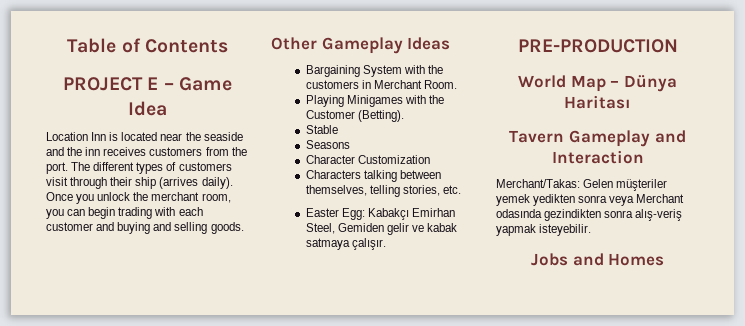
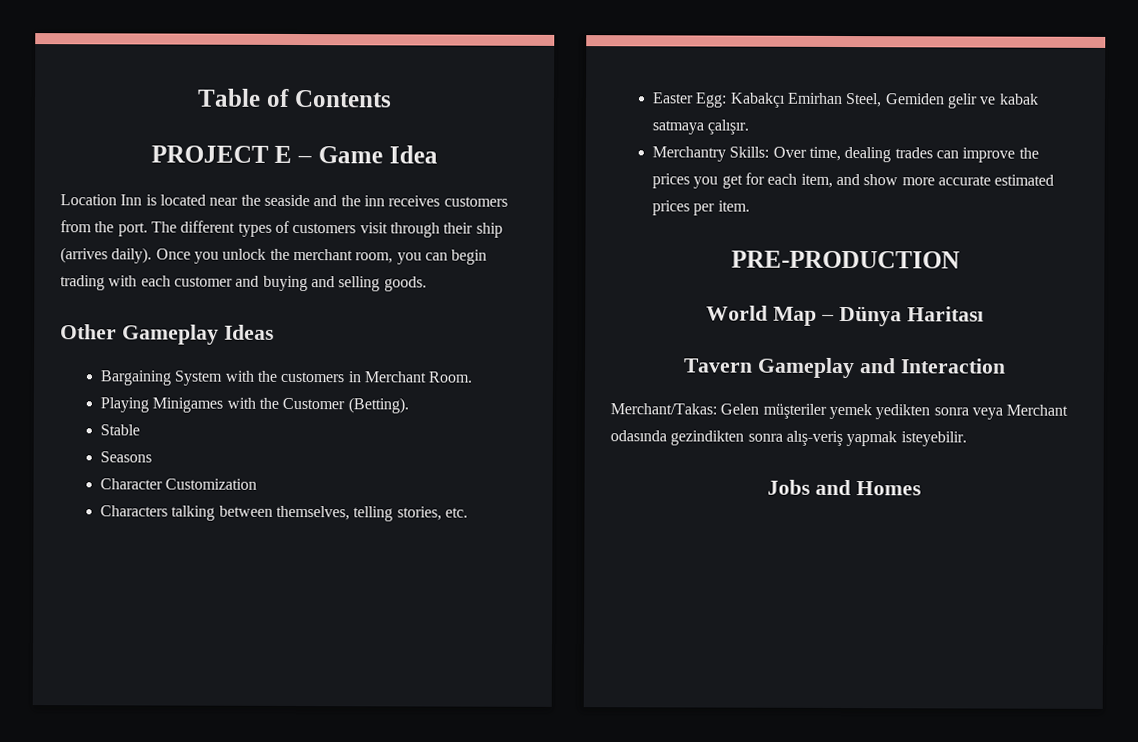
(386, 244) none -> [652,146,1039,163] [652,172,1055,189] [652,200,750,216] // Merchantry Skills: Over time, dealing trades can improve the prices you get for each item, and show more accurate estimated prices per item.

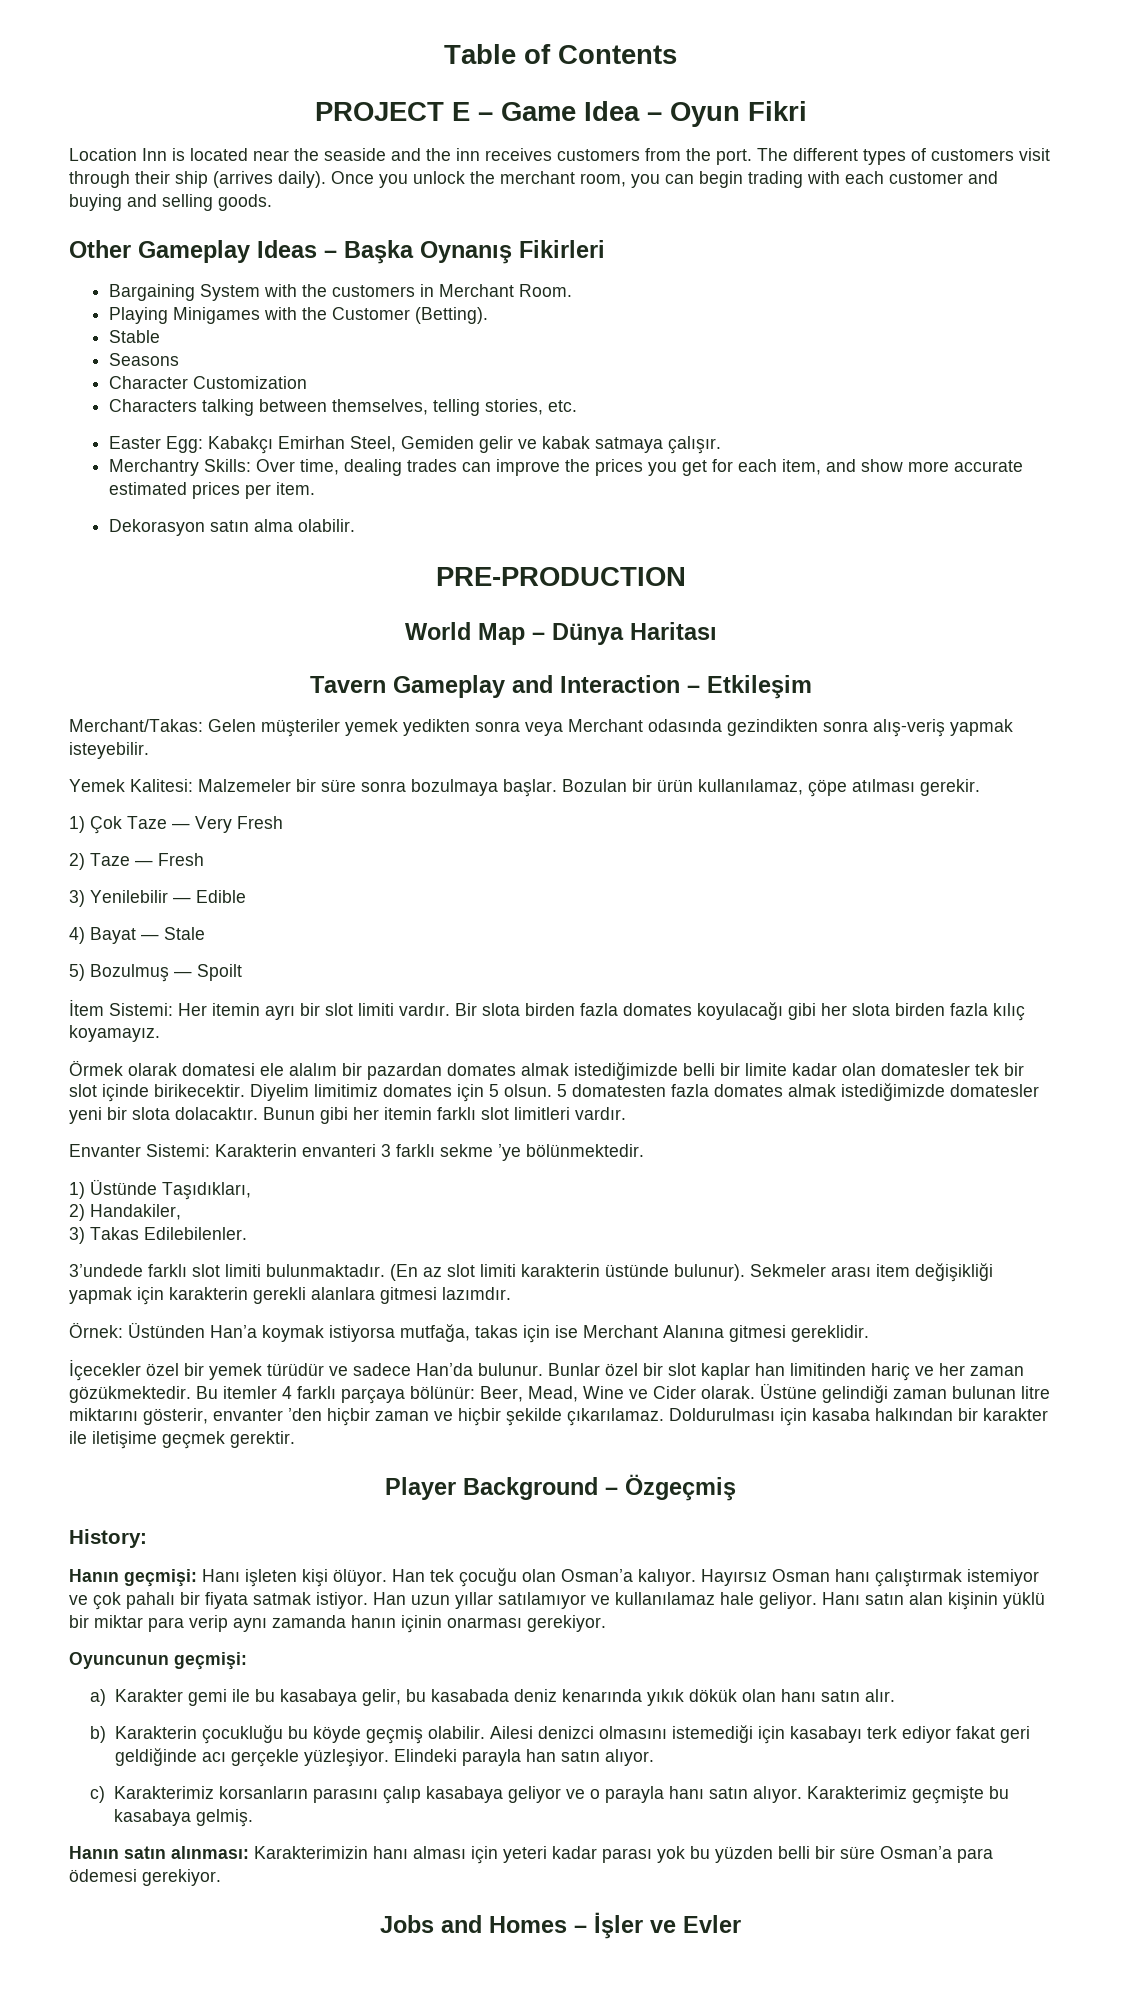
(438, 154) none -> [646,101,807,127] – Oyun Fikri
(274, 332) none -> [324,240,605,264] – Başka Oynanış Fikirleri
(750, 206) none -> [109,519,356,536] // Dekorasyon satın alma olabilir.
(1006, 366) none -> [686,675,812,699] – Etkileşim
(967, 439) none -> [69,779,980,797] [69,816,283,834] [69,853,204,870] [69,890,246,907] [69,927,205,944] [69,964,242,982] [69,999,1025,1021] [69,1025,160,1042] [69,1060,1024,1080] [69,1083,1039,1102] [69,1107,626,1124] [69,1144,644,1161] [69,1179,251,1200] [69,1204,181,1221] [69,1227,247,1244] [69,1263,993,1282] [69,1287,511,1305] [69,1322,869,1343] [69,1359,1024,1381] [69,1383,1050,1404] [69,1408,1048,1426] [69,1431,295,1449] [385,1474,736,1501] [69,1529,147,1548] [69,1568,1039,1587] [69,1592,1045,1610] [69,1615,606,1633] [69,1652,247,1670] [89,1689,895,1706] [89,1725,1030,1744] [114,1748,654,1767] [89,1786,1009,1804] [113,1809,253,1827] [69,1846,993,1864] [69,1869,221,1886] // Yemek Kalitesi: Malzemeler bir süre sonra bozulmaya başlar. Bozulan bir ürün kullanılamaz, çöpe atılması gerekir. // 1) Çok Taze — Very Fresh // 2) Taze — Fresh // 3) Yenilebilir — Edible // 4) Bayat — Stale // 5) Bozulmuş — Spoilt // İtem Sistemi: Her itemin ayrı bir slot limiti vardır. Bir slota birden fazla domates koyulacağı gibi her slota birden fazla kılıç koyamayız. // Örmek olarak domatesi ele alalım bir pazardan domates almak istediğimizde belli bir limite kadar olan domatesler tek bir slot içinde birikecektir. Diyelim limitimiz domates için 5 olsun. 5 domatesten fazla domates almak istediğimizde domatesler yeni bir slota dolacaktır. Bunun gibi her itemin farklı slot limitleri vardır. // Envanter Sistemi: Karakterin envanteri 3 farklı sekme ’ye bölünmektedir. // 1) Üstünde Taşıdıkları, // 2) Handakiler, // 3) Takas Edilebilenler. // 3’undede farklı slot limiti bulunmaktadır. (En az slot limiti karakterin üstünde bulunur). Sekmeler arası item değişikliği yapmak için karakterin gerekli alanlara gitmesi lazımdır. // Örnek: Üstünden Han’a koymak istiyorsa mutfağa, takas için ise Merchant Alanına gitmesi gereklidir. // İçecekler özel bir yemek türüdür ve sadece Han’da bulunur. Bunlar özel bir slot kaplar han limitinden hariç ve her zaman gözükmektedir. Bu itemler 4 farklı parçaya bölünür: Beer, Mead, Wine ve Cider olarak. Üstüne gelindiği zaman bulunan litre miktarını gösterir, envanter ’den hiçbir zaman ve hiçbir şekilde çıkarılamaz. Doldurulması için kasaba halkından bir karakter ile iletişime geçmek gerektir. // Player Background – Özgeçmiş // History: // Hanın geçmişi: Hanı işleten kişi ölüyor. Han tek çocuğu olan Osman’a kalıyor. Hayırsız Osman hanı çalıştırmak istemiyor ve çok pahalı bir fiyata satmak istiyor. Han uzun yıllar satılamıyor ve kullanılamaz hale geliyor. Hanı satın alan kişinin yüklü bir miktar para verip aynı zamanda hanın içinin onarması gerekiyor. // Oyuncunun geçmişi: // a) Karakter gemi ile bu kasabaya gelir, bu kasabada deniz kenarında yıkık dökük olan hanı satın alır. // b) Karakterin çocukluğu bu köyde geçmiş olabilir. Ailesi denizci olmasını istemediği için kasabayı terk ediyor fakat geri geldiğinde acı gerçekle yüzleşiyor. Elindeki parayla han satın alıyor. // c) Karakterimiz korsanların parasını çalıp kasabaya geliyor ve o parayla hanı satın alıyor. Karakterimiz geçmişte bu kasabaya gelmiş. // Hanın satın alınması: Karakterimizin hanı alması için yeteri kadar parası yok bu yüzden belli bir süre Osman’a para ödemesi gerekiyor.
(921, 488) none -> [574,1912,741,1939] – İşler ve Evler

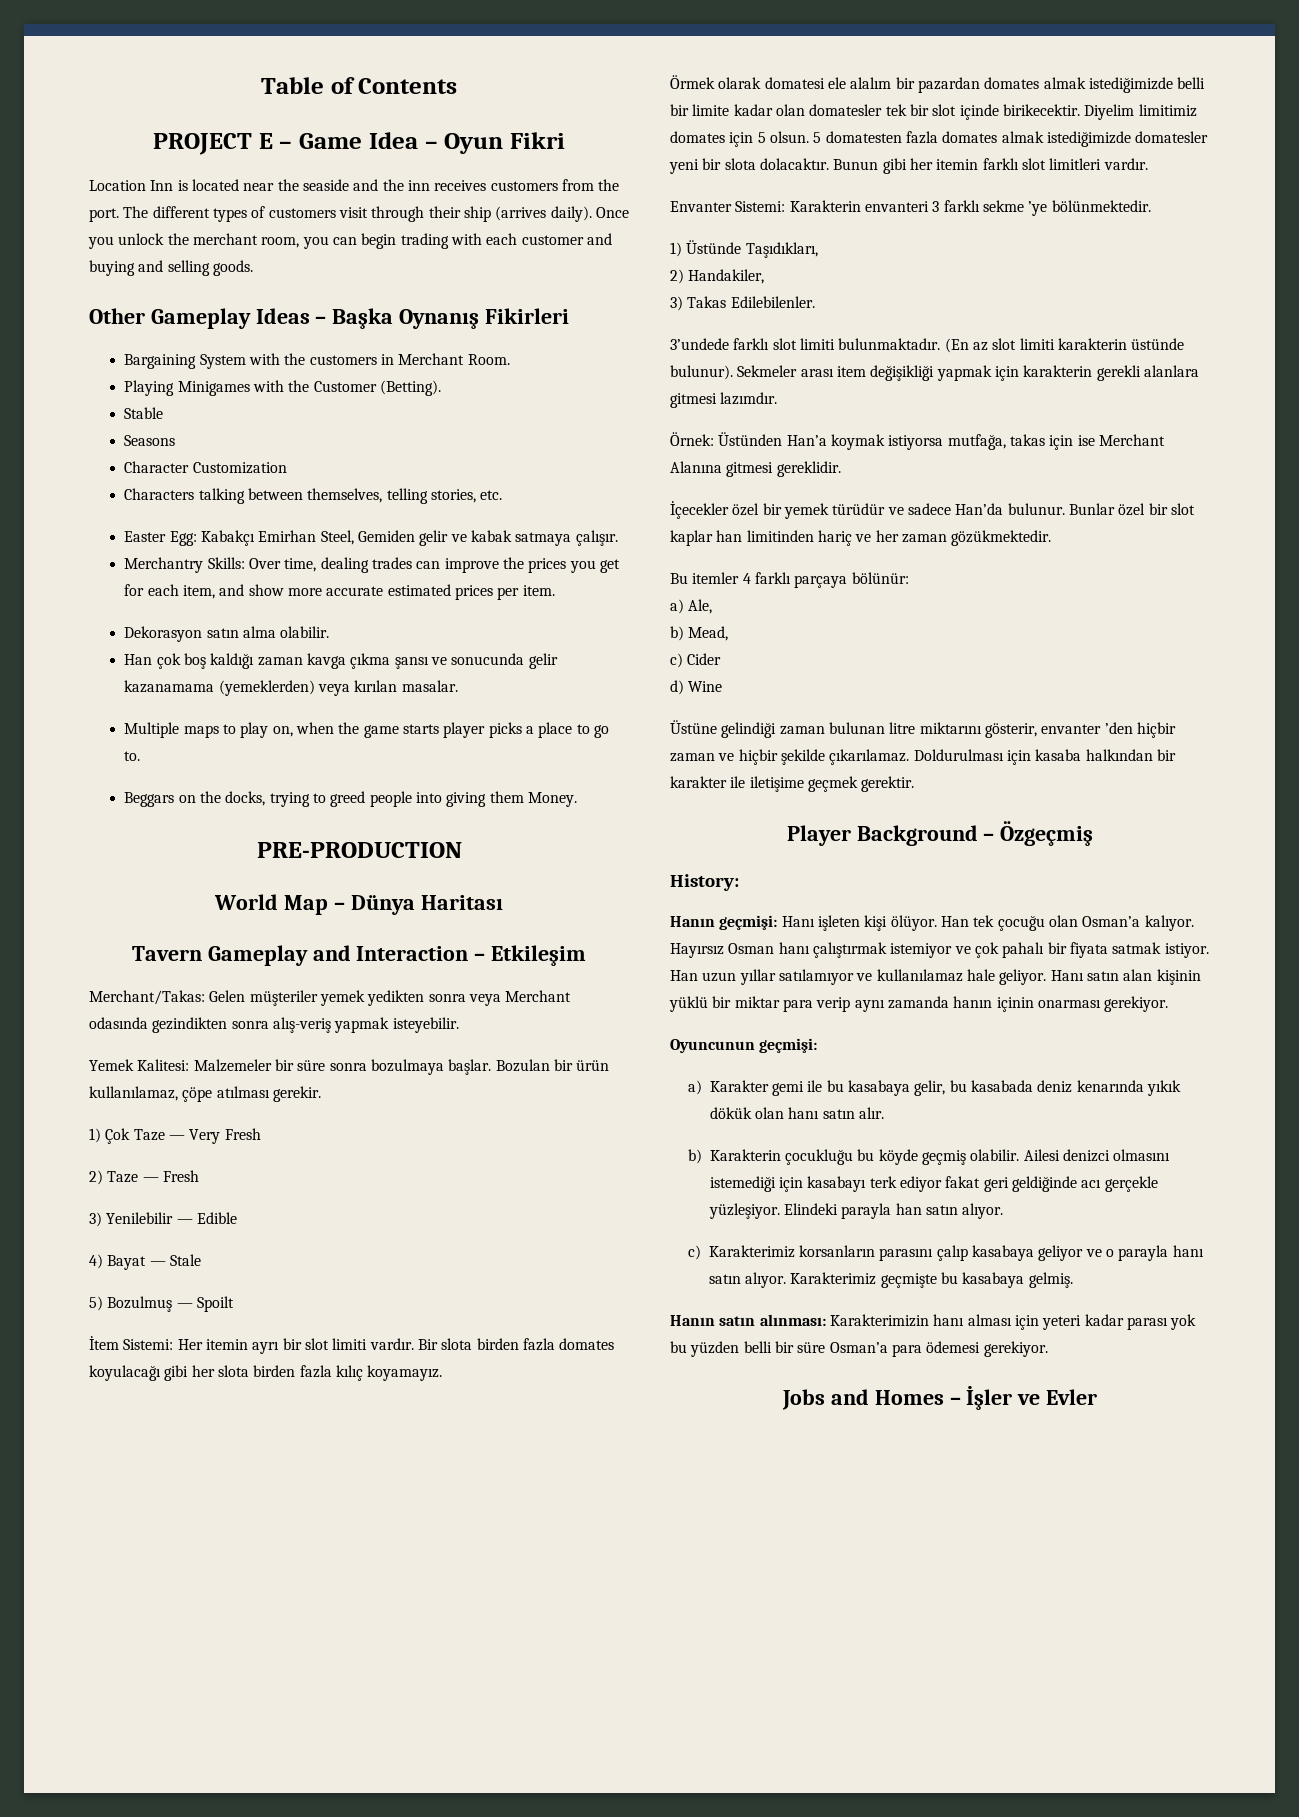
(356, 525) none -> [124,653,558,669] [124,680,458,696] [124,722,609,738] [124,751,141,761] [124,791,577,807] // Han çok boş kaldığı zaman kavga çıkma şansı ve sonucunda gelir kazanamama (yemeklerden) veya kırılan masalar. // Multiple maps to play on, when the game starts player picks a place to go to. // Beggars on the docks, trying to greed people into giving them Money.
(191, 1394) none -> (1052, 538) //
[480,1386,755,1402] Beer, Mead, Wine ve Cider olarak. -> [670,599,713,614] [670,626,729,641] [670,653,722,668] [670,680,723,695] // a) Ale, // b) Mead, // c) Cider // d) Wine //

